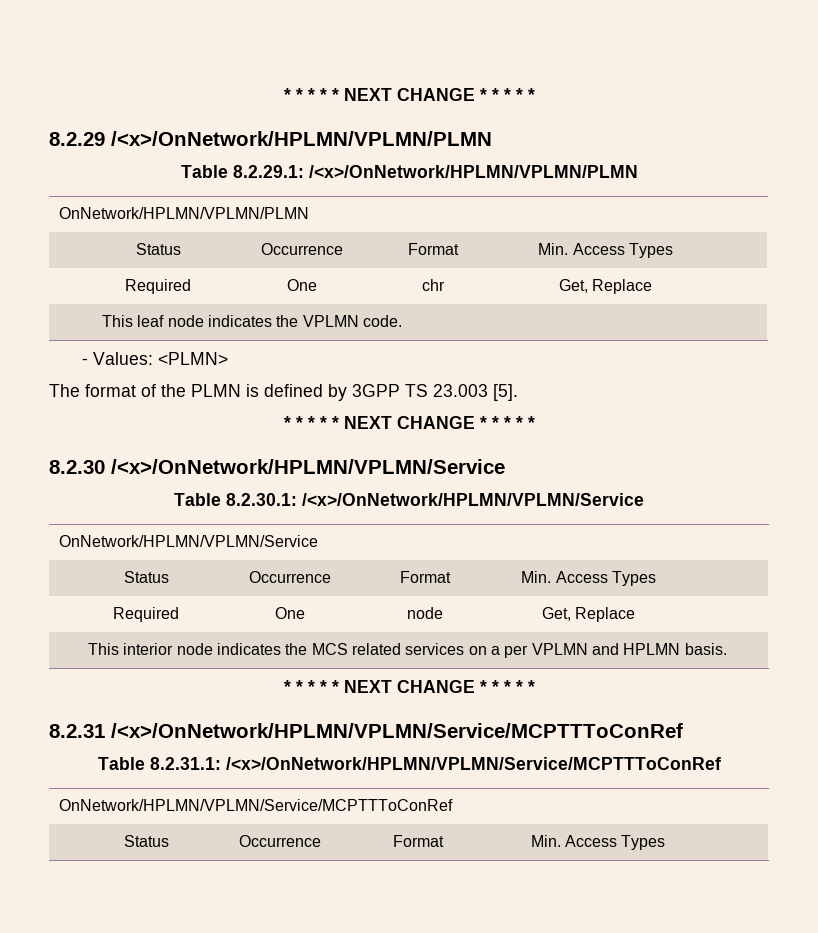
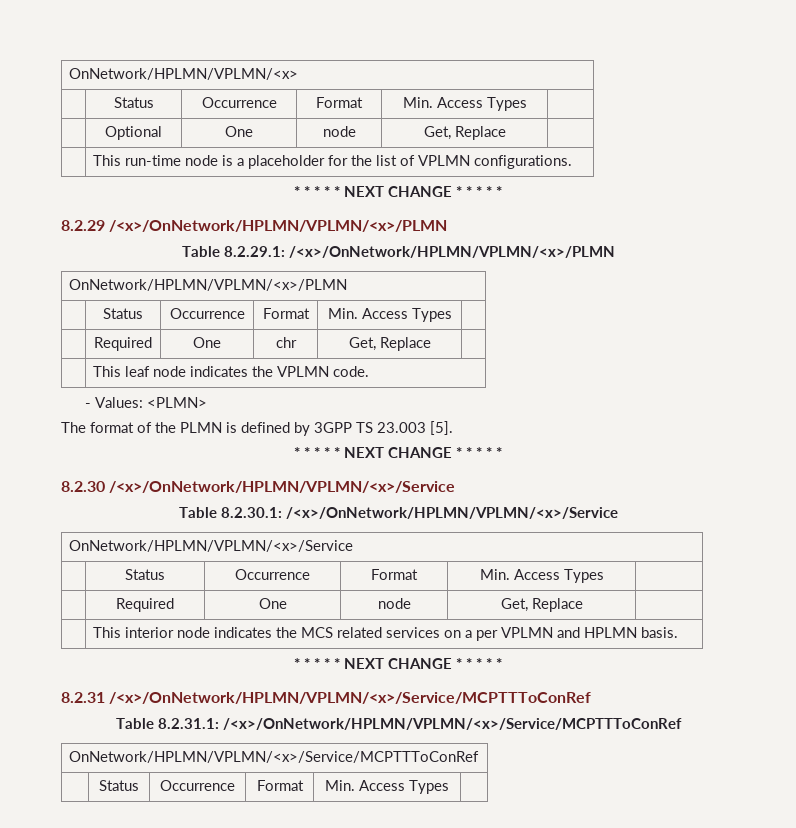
(283, 94) none -> [69,68,299,80] [113,97,154,108] [201,97,277,108] [316,97,363,108] [402,97,527,111] [105,126,162,140] [225,126,253,137] [322,126,356,137] [423,126,506,140] [93,155,573,169] OnNetwork/HPLMN/VPLMN/<x> // | Status | Occurrence | Format | Min. Access Types | // | Optional | One | node | Get, Replace | // | This run-time node is a placeholder for the list of VPLMN configurations. //
[111,131,492,146] /<x>/OnNetwork/HPLMN/VPLMN/PLMN -> [109,220,448,232] /<x>/OnNetwork/HPLMN/VPLMN/<x>/PLMN
[308,165,638,178] [59,207,310,219] /<x>/OnNetwork/HPLMN/VPLMN/PLMN // OnNetwork/HPLMN/VPLMN/PLMN -> [288,246,615,258] [69,279,348,291] /<x>/OnNetwork/HPLMN/VPLMN/<x>/PLMN // OnNetwork/HPLMN/VPLMN/<x>/PLMN
[111,459,505,474] /<x>/OnNetwork/HPLMN/VPLMN/Service -> [109,481,456,493] /<x>/OnNetwork/HPLMN/VPLMN/<x>/Service
[302,493,644,506] [59,535,319,547] /<x>/OnNetwork/HPLMN/VPLMN/Service // OnNetwork/HPLMN/VPLMN/Service -> [285,507,618,519] [69,540,354,552] /<x>/OnNetwork/HPLMN/VPLMN/<x>/Service // OnNetwork/HPLMN/VPLMN/<x>/Service
[111,723,683,738] /<x>/OnNetwork/HPLMN/VPLMN/Service/MCPTTToConRef -> [109,692,592,704] /<x>/OnNetwork/HPLMN/VPLMN/<x>/Service/MCPTTToConRef
[225,757,721,770] [59,799,454,811] /<x>/OnNetwork/HPLMN/VPLMN/Service/MCPTTToConRef // OnNetwork/HPLMN/VPLMN/Service/MCPTTToConRef -> [222,718,682,730] [69,751,480,763] /<x>/OnNetwork/HPLMN/VPLMN/<x>/Service/MCPTTToConRef // OnNetwork/HPLMN/VPLMN/<x>/Service/MCPTTToConRef

